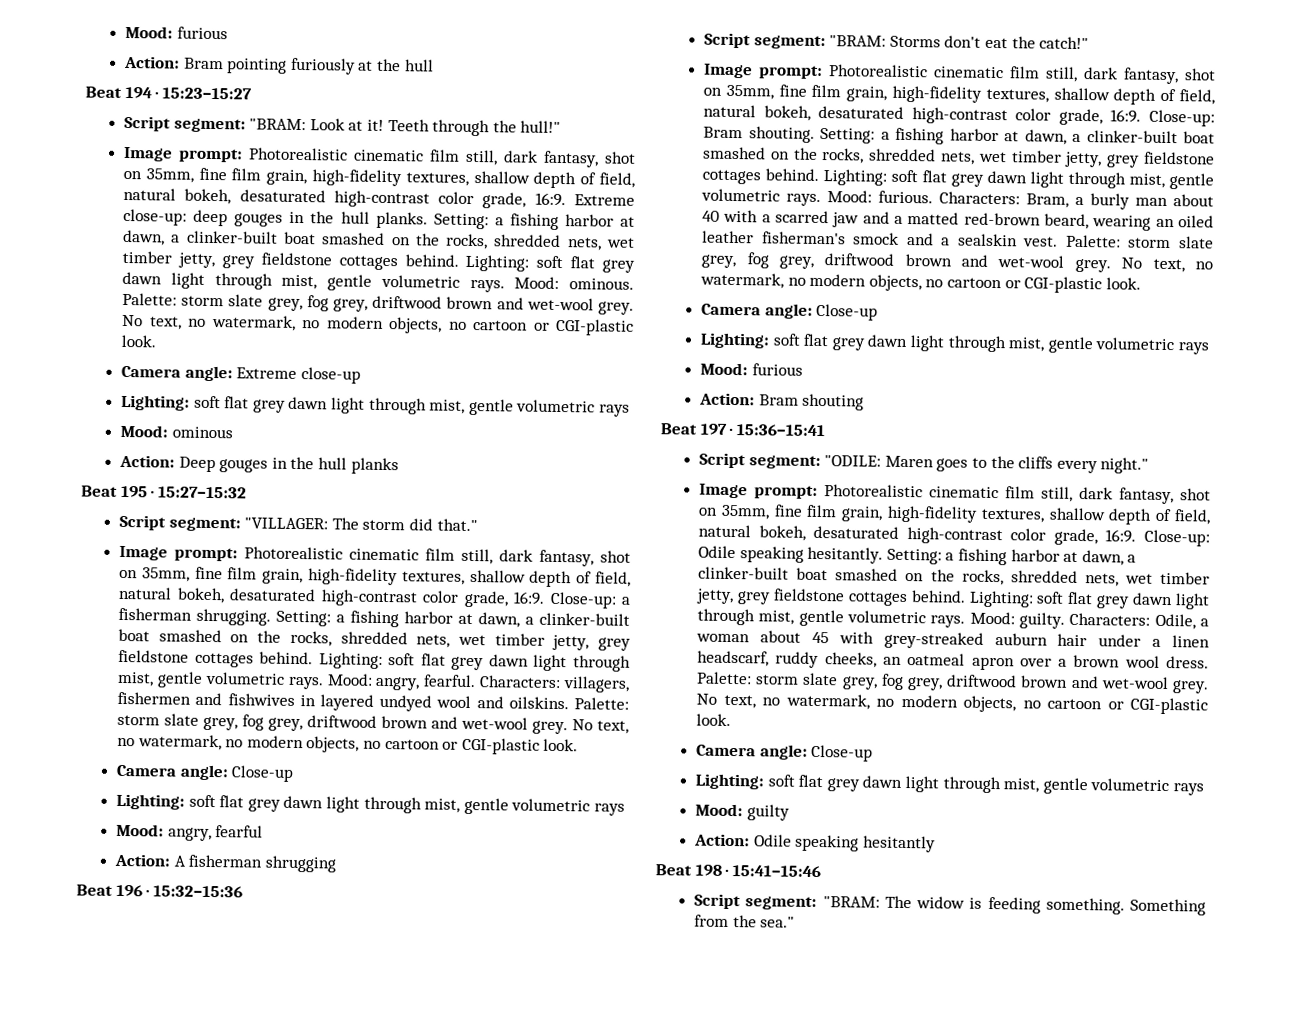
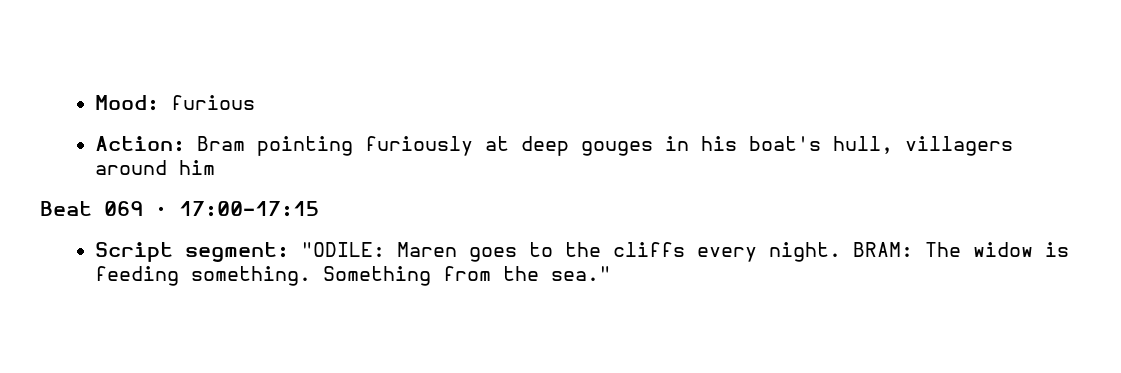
[377,58,434,72] [85,86,252,100] [124,115,562,137] [123,146,637,168] [123,167,636,189] [123,187,635,209] [123,208,635,230] [123,229,635,251] [122,250,636,273] [122,271,634,293] [122,292,634,315] [122,314,634,336] [121,334,157,348] [121,365,361,384] [121,394,631,417] [120,424,233,439] [119,454,399,475] [81,485,247,499] [119,514,478,532] [119,545,632,567] [119,566,632,588] [118,586,630,609] [118,607,630,628] [118,628,631,651] [118,649,631,672] [117,671,630,693] [117,691,629,712] [117,713,630,735] [117,734,579,755] [116,764,295,782] [116,793,626,816] [116,823,264,842] [114,853,336,873] [76,884,243,898] [704,32,1090,50] [703,63,1216,85] [703,84,1215,105] [703,104,1215,127] [703,126,1215,145] [703,146,1215,168] [702,168,1214,190] [701,188,1214,210] [702,209,1214,231] [702,230,1214,249] [701,252,1213,273] [700,272,1141,294] [701,303,879,321] [700,332,1210,355] [700,362,803,376] [699,392,865,411] [660,423,825,437] the hull // Beat 194 · 15:23–15:27 // Script segment: "BRAM: Look at it! Teeth through the hull!" // Image prompt: Photorealistic cinematic film still, dark fantasy, shot on 35mm, fine film grain, high-fidelity textures, shallow depth of field, natural bokeh, desaturated high-contrast color grade, 16:9. Extreme close-up: deep gouges in the hull planks. Setting: a fishing harbor at dawn, a clinker-built boat smashed on the rocks, shredded nets, wet timber jetty, grey fieldstone cottages behind. Lighting: soft flat grey dawn light through mist, gentle volumetric rays. Mood: ominous. Palette: storm slate grey, fog grey, driftwood brown and wet-wool grey. No text, no watermark, no modern objects, no cartoon or CGI-plastic look. // Camera angle: Extreme close-up // Lighting: soft flat grey dawn light through mist, gentle volumetric rays // Mood: ominous // Action: Deep gouges in the hull planks // Beat 195 · 15:27–15:32 // Script segment: "VILLAGER: The storm did that." // Image prompt: Photorealistic cinematic film still, dark fantasy, shot on 35mm, fine film grain, high-fidelity textures, shallow depth of field, natural bokeh, desaturated high-contrast color grade, 16:9. Close-up: a fisherman shrugging. Setting: a fishing harbor at dawn, a clinker-built boat smashed on the rocks, shredded nets, wet timber jetty, grey fieldstone cottages behind. Lighting: soft flat grey dawn light through mist, gentle volumetric rays. Mood: angry, fearful. Characters: villagers, fishermen and fishwives in layered undyed wool and oilskins. Palette: storm slate grey, fog grey, driftwood brown and wet-wool grey. No text, no watermark, no modern objects, no cartoon or CGI-plastic look. // Camera angle: Close-up // Lighting: soft flat grey dawn light through mist, gentle volumetric rays // Mood: angry, fearful // Action: A fisherman shrugging // Beat 196 · 15:32–15:36 // Script segment: "BRAM: Storms don't eat the catch!" // Image prompt: Photorealistic cinematic film still, dark fantasy, shot on 35mm, fine film grain, high-fidelity textures, shallow depth of field, natural bokeh, desaturated high-contrast color grade, 16:9. Close-up: Bram shouting. Setting: a fishing harbor at dawn, a clinker-built boat smashed on the rocks, shredded nets, wet timber jetty, grey fieldstone cottages behind. Lighting: soft flat grey dawn light through mist, gentle volumetric rays. Mood: furious. Characters: Bram, a burly man about 40 with a scarred jaw and a matted red-brown beard, wearing an oiled leather fisherman's smock and a sealskin vest. Palette: storm slate grey, fog grey, driftwood brown and wet-wool grey. No text, no watermark, no modern objects, no cartoon or CGI-plastic look. // Camera angle: Close-up // Lighting: soft flat grey dawn light through mist, gentle volumetric rays // Mood: furious // Action: Bram shouting // Beat 197 · 15:36–15:41 -> [520,136,1013,156] [94,160,215,175] [40,201,319,217] deep gouges in his boat's hull, villagers around him // Beat 069 · 17:00–17:15
[1100,457,1150,474] [699,483,1211,505] [698,504,1211,525] [698,524,1210,547] [698,545,1137,566] [698,566,1210,587] [696,588,1210,610] [697,608,1209,630] [696,630,1210,649] [697,650,1209,671] [696,671,1209,694] [696,693,1208,715] [696,713,732,727] [696,744,874,762] [695,773,1205,796] [695,803,790,821] [694,833,936,853] [655,864,821,878] [694,893,880,911] night." // Image prompt: Photorealistic cinematic film still, dark fantasy, shot on 35mm, fine film grain, high-fidelity textures, shallow depth of field, natural bokeh, desaturated high-contrast color grade, 16:9. Close-up: Odile speaking hesitantly. Setting: a fishing harbor at dawn, a clinker-built boat smashed on the rocks, shredded nets, wet timber jetty, grey fieldstone cottages behind. Lighting: soft flat grey dawn light through mist, gentle volumetric rays. Mood: guilty. Characters: Odile, a woman about 45 with grey-streaked auburn hair under a linen headscarf, ruddy cheeks, an oatmeal apron over a brown wool dress. Palette: storm slate grey, fog grey, driftwood brown and wet-wool grey. No text, no watermark, no modern objects, no cartoon or CGI-plastic look. // Camera angle: Close-up // Lighting: soft flat grey dawn light through mist, gentle volumetric rays // Mood: guilty // Action: Odile speaking hesitantly // Beat 198 · 15:41–15:46 // Script segment: "BRAM: -> [768,242,913,262] night. BRAM:

